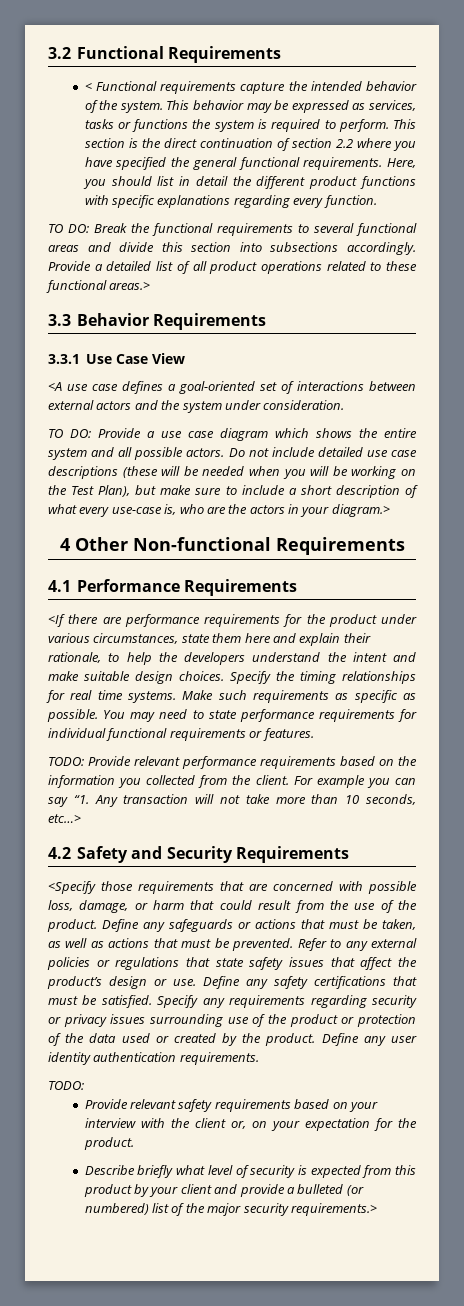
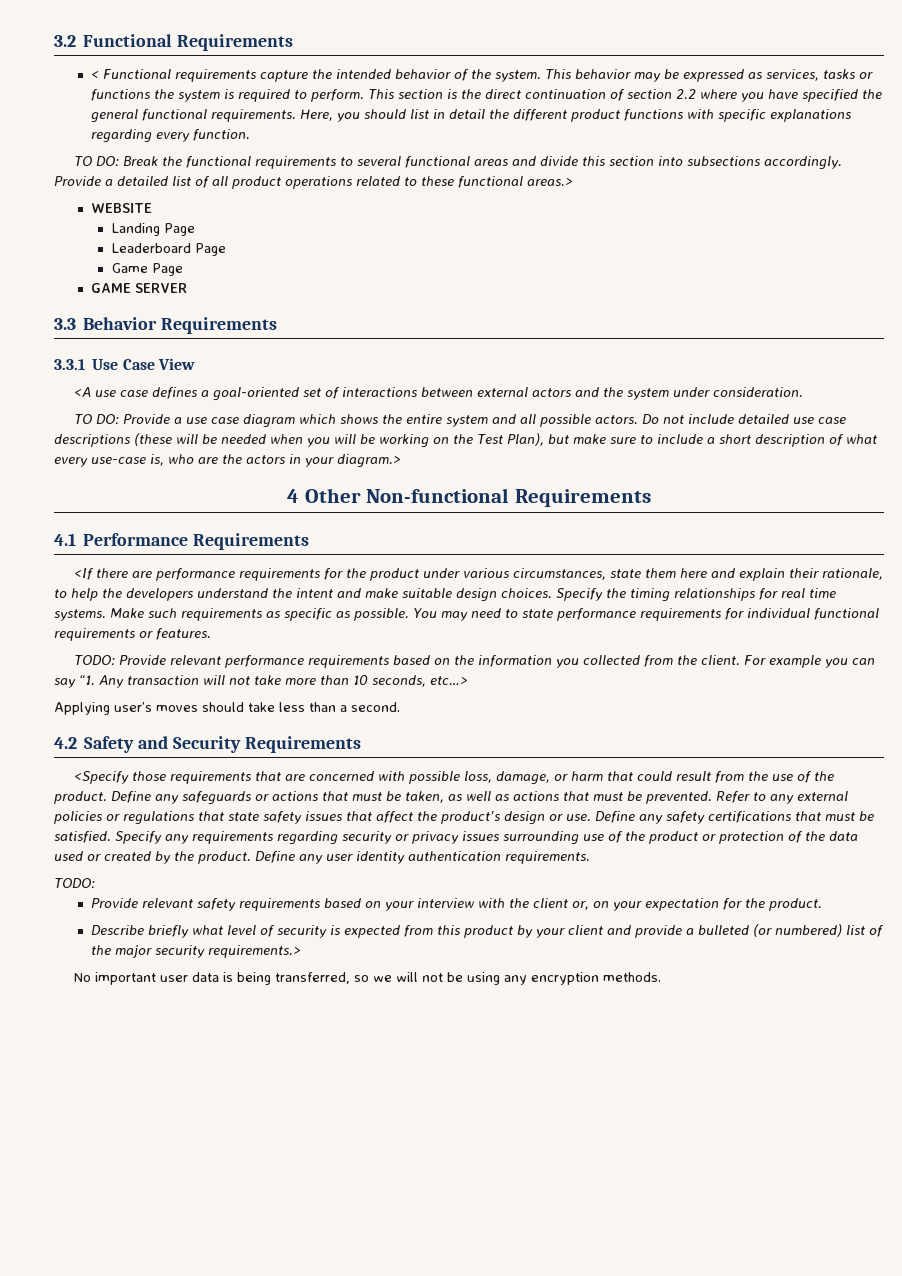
(151, 286) none -> [90,203,152,213] [111,223,195,236] [111,243,226,256] [111,263,183,276] [90,283,187,293] // WEBSITE // Landing Page // Leaderboard Page // Game Page // GAME SERVER
(81, 818) none -> [54,702,400,715] // Applying user’s moves should take less than a second.
(377, 1209) none -> [74,972,662,985] // No important user data is being transferred, so we will not be using any encryption methods.

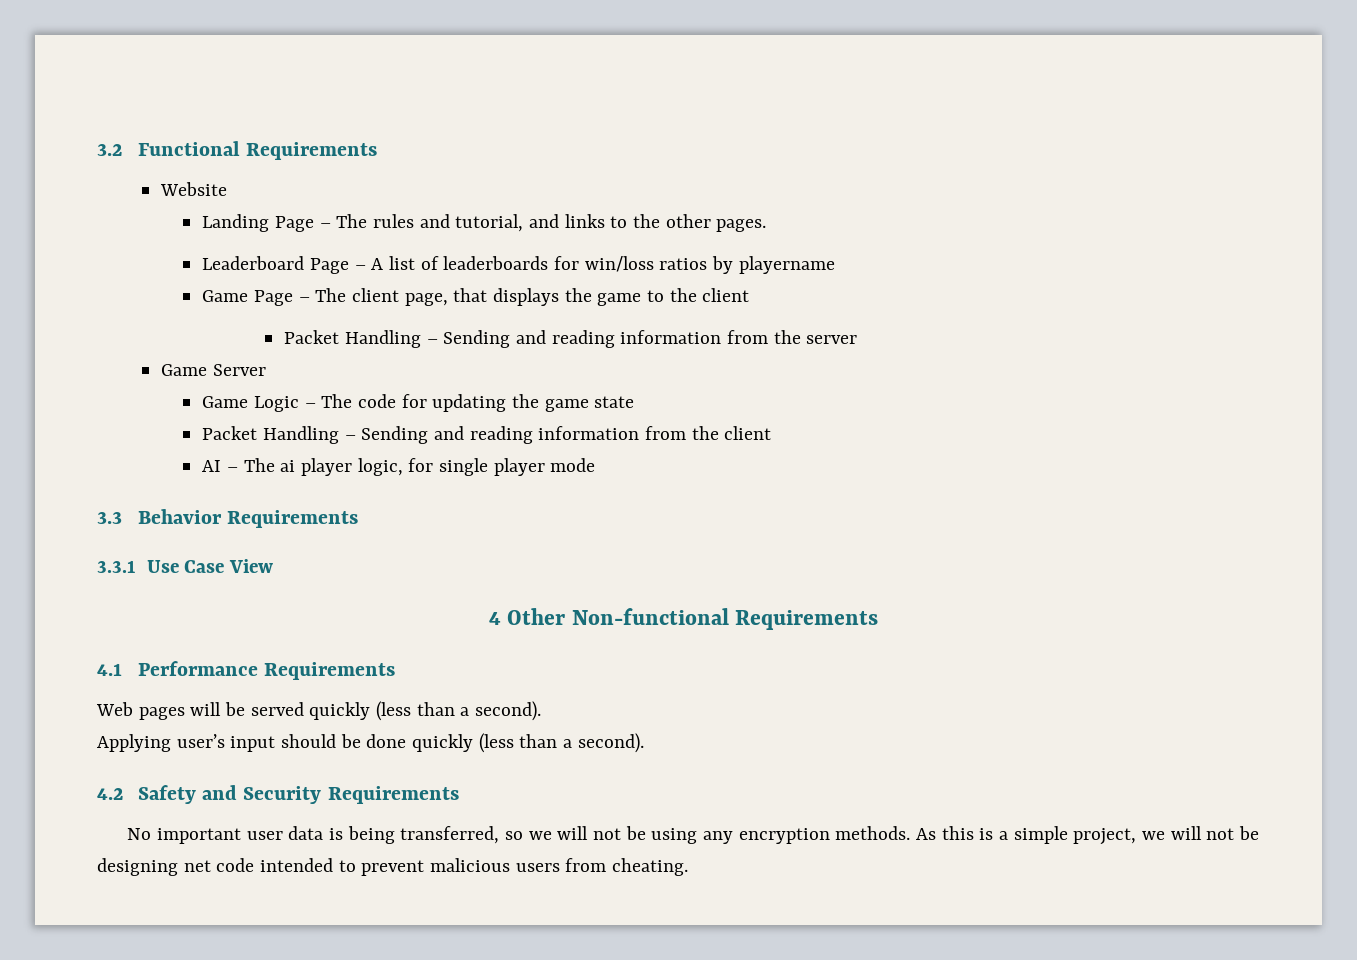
[90,69,873,82] [90,89,882,102] [90,109,851,123] [90,129,250,143] [74,156,843,170] [54,176,573,189] [90,203,152,213] [111,223,195,236] [111,243,226,256] [111,263,183,276] [90,283,187,293] < Functional requirements capture the intended behavior of the system. This behavior may be expressed as services, tasks or functions the system is required to perform. This section is the direct continuation of section 2.2 where you have specified the general functional requirements. Here, you should list in detail the different product functions with specific explanations regarding every function. // TO DO: Break the functional requirements to several functional areas and divide this section into subsections accordingly. Provide a detailed list of all product operations related to these functional areas.> // WEBSITE // Landing Page // Leaderboard Page // Game Page // GAME SERVER -> [160,182,228,196] [202,214,767,232] [202,256,835,274] [202,288,750,306] [284,330,858,348] [161,364,266,376] [202,394,635,412] [202,426,772,444] [202,458,596,476] Website // Landing Page – The rules and tutorial, and links to the other pages. // Leaderboard Page – A list of leaderboards for win/loss ratios by playername // Game Page – The client page, that displays the game to the client // Packet Handling – Sending and reading information from the server // Game Server // Game Logic – The code for updating the game state // Packet Handling – Sending and reading information from the client // AI – The ai player logic, for single player mode
[74,387,804,401] [74,414,847,428] [54,433,877,448] [54,454,401,468] // <A use case defines a goal-oriented set of interactions between external actors and the system under consideration. // TO DO: Provide a use case diagram which shows the entire system and all possible actors. Do not include detailed use case descriptions (these will be needed when you will be working on the Test Plan), but make sure to include a short description of what every use-case is, who are the actors in your diagram.> -> (274, 566) none
[74,568,884,581] [54,588,836,602] [54,608,879,621] [54,628,211,641] [74,655,876,668] [54,675,468,688] [54,702,400,715] <If there are performance requirements for the product under various circumstances, state them here and explain their rationale, to help the developers understand the intent and make suitable design choices. Specify the timing relationships for real time systems. Make such requirements as specific as possible. You may need to state performance requirements for individual functional requirements or features. // TODO: Provide relevant performance requirements based on the information you collected from the client. For example you can say “1. Any transaction will not take more than 10 seconds, etc…> // Applying user’s moves should take less than a second. -> [96,701,542,721] [97,733,644,753] Web pages will be served quickly (less than a second). // Applying user’s input should be done quickly (less than a second).
[74,771,835,785] [54,791,848,805] [54,811,874,825] [54,831,858,845] [54,851,590,864] [54,878,95,889] [90,898,822,911] [90,924,884,938] [90,945,301,958] // <Specify those requirements that are concerned with possible loss, damage, or harm that could result from the use of the product. Define any safeguards or actions that must be taken, as well as actions that must be prevented. Refer to any external policies or regulations that state safety issues that affect the product’s design or use. Define any safety certifications that must be satisfied. Specify any requirements regarding security or privacy issues surrounding use of the product or protection of the data used or created by the product. Define any user identity authentication requirements. // TODO: // Provide relevant safety requirements based on your interview with the client or, on your expectation for the product. // Describe briefly what level of security is expected from this product by your client and provide a bulleted (or numbered) list of the major security requirements.> -> (459, 795) none
(662, 977) none -> [915,826,1259,845] [97,858,689,876] As this is a simple project, we will not be designing net code intended to prevent malicious users from cheating.

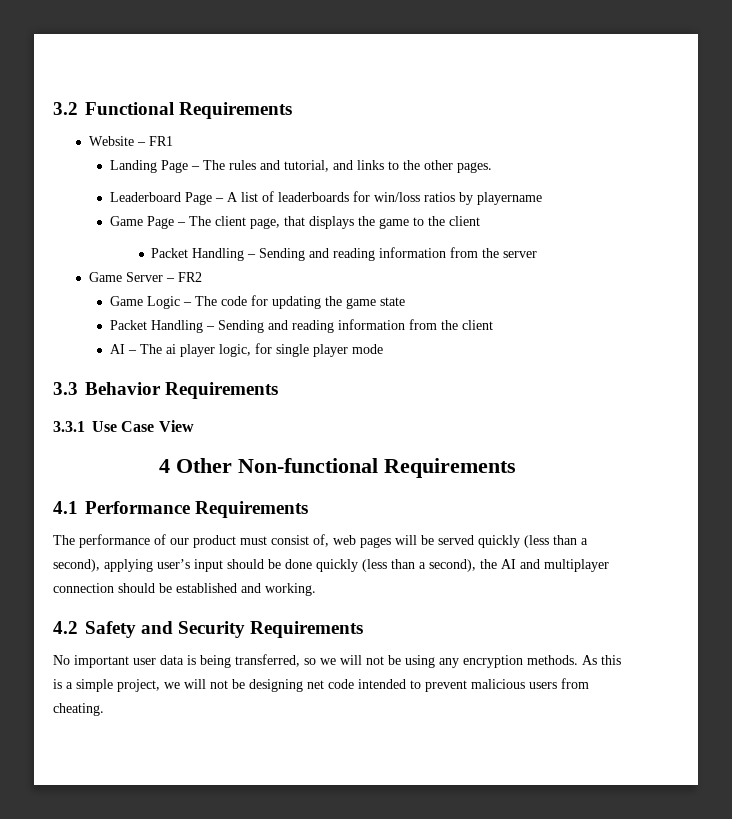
(228, 189) none -> [137,136,174,146] – FR1
(266, 370) none -> [166,272,203,282] – FR2
[96,702,133,716] Web -> [53,534,356,548] The performance of our product must consist of, web
[475,701,542,721] [97,734,171,752] second). // Applying -> [53,559,153,572] second), applying
[577,733,644,753] second). -> [429,559,609,572] [53,583,316,596] second), the AI and multiplayer connection should be established and working.

